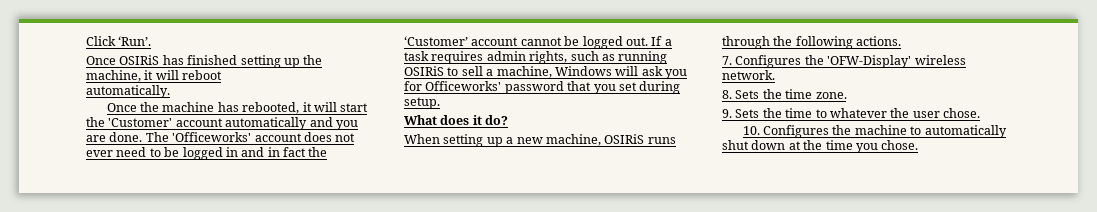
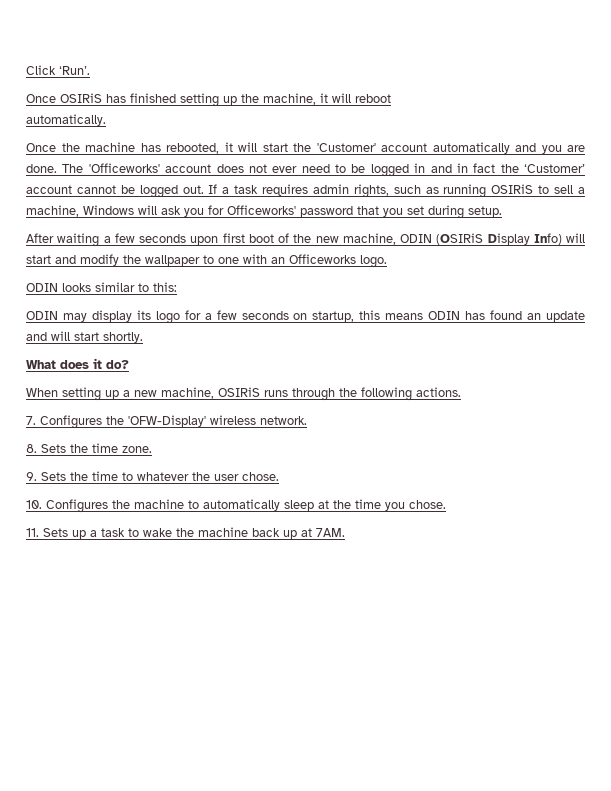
(440, 103) none -> [26,233,585,247] [26,254,387,268] [26,282,177,292] [26,310,585,324] [26,331,143,343] // After waiting a few seconds upon first boot of the new machine, ODIN (OSIRiS Display Info) will start and modify the wallpaper to one with an Officeworks logo. // ODIN looks similar to this: // ODIN may display its logo for a few seconds on startup, this means ODIN has found an update and will start shortly.
[722,140,786,150] shut down -> [284,500,314,511] sleep
(919, 145) none -> [26,527,345,539] // 11. Sets up a task to wake the machine back up at 7AM.

